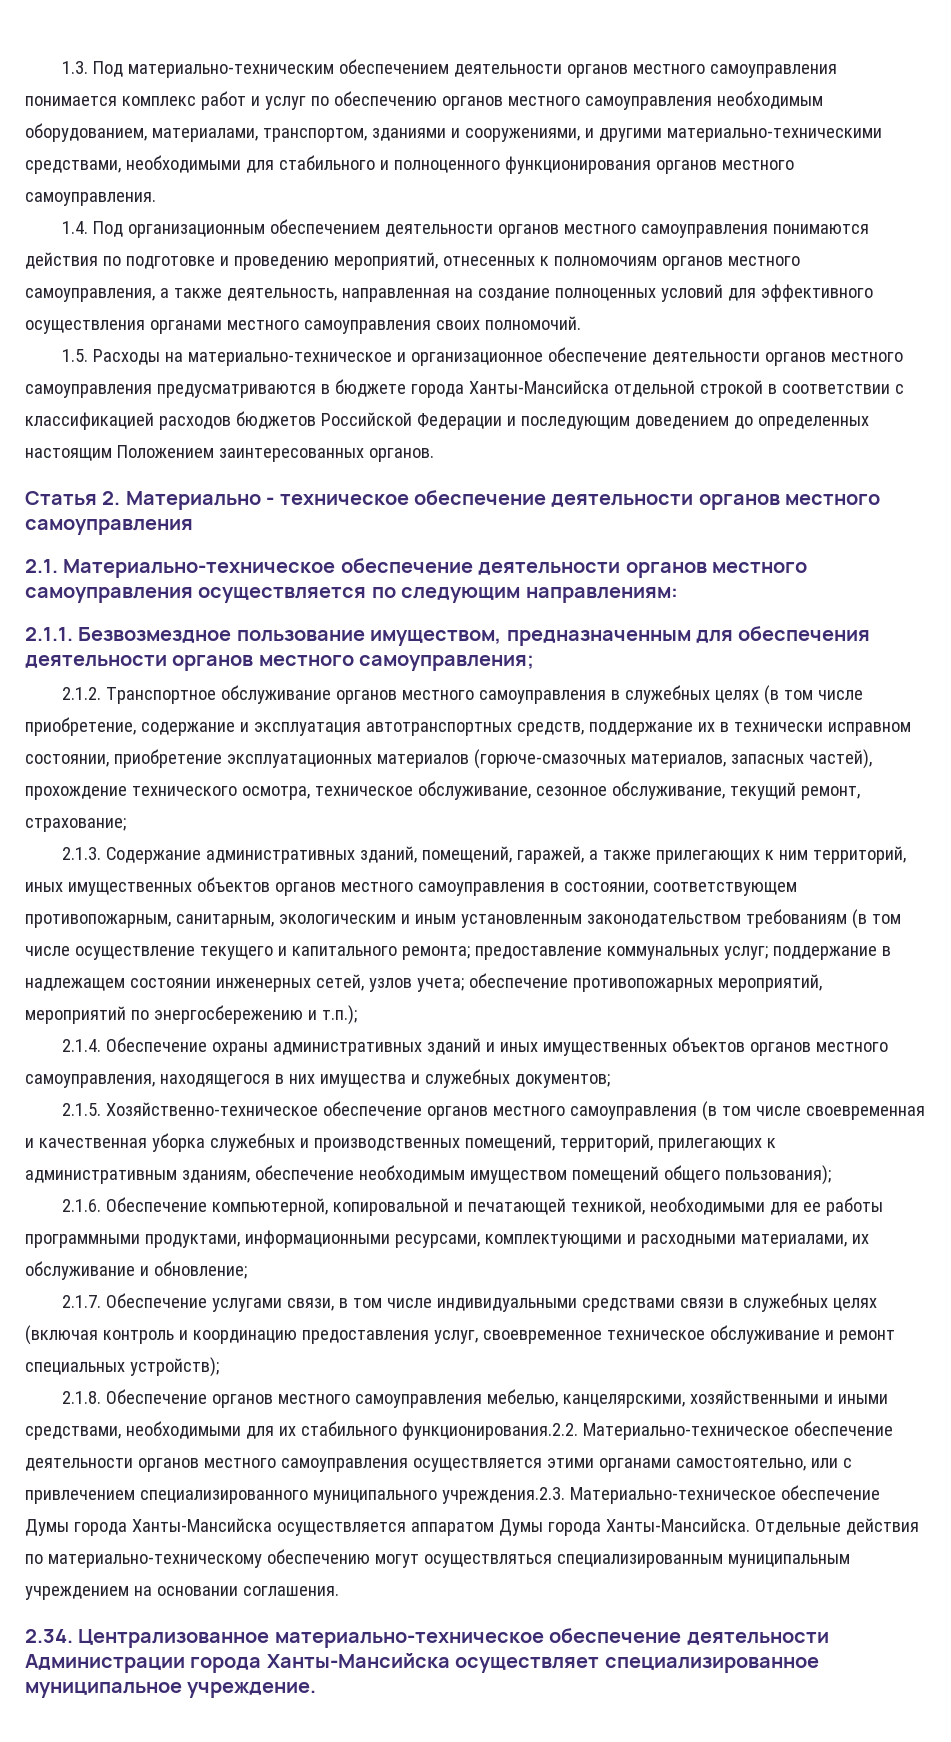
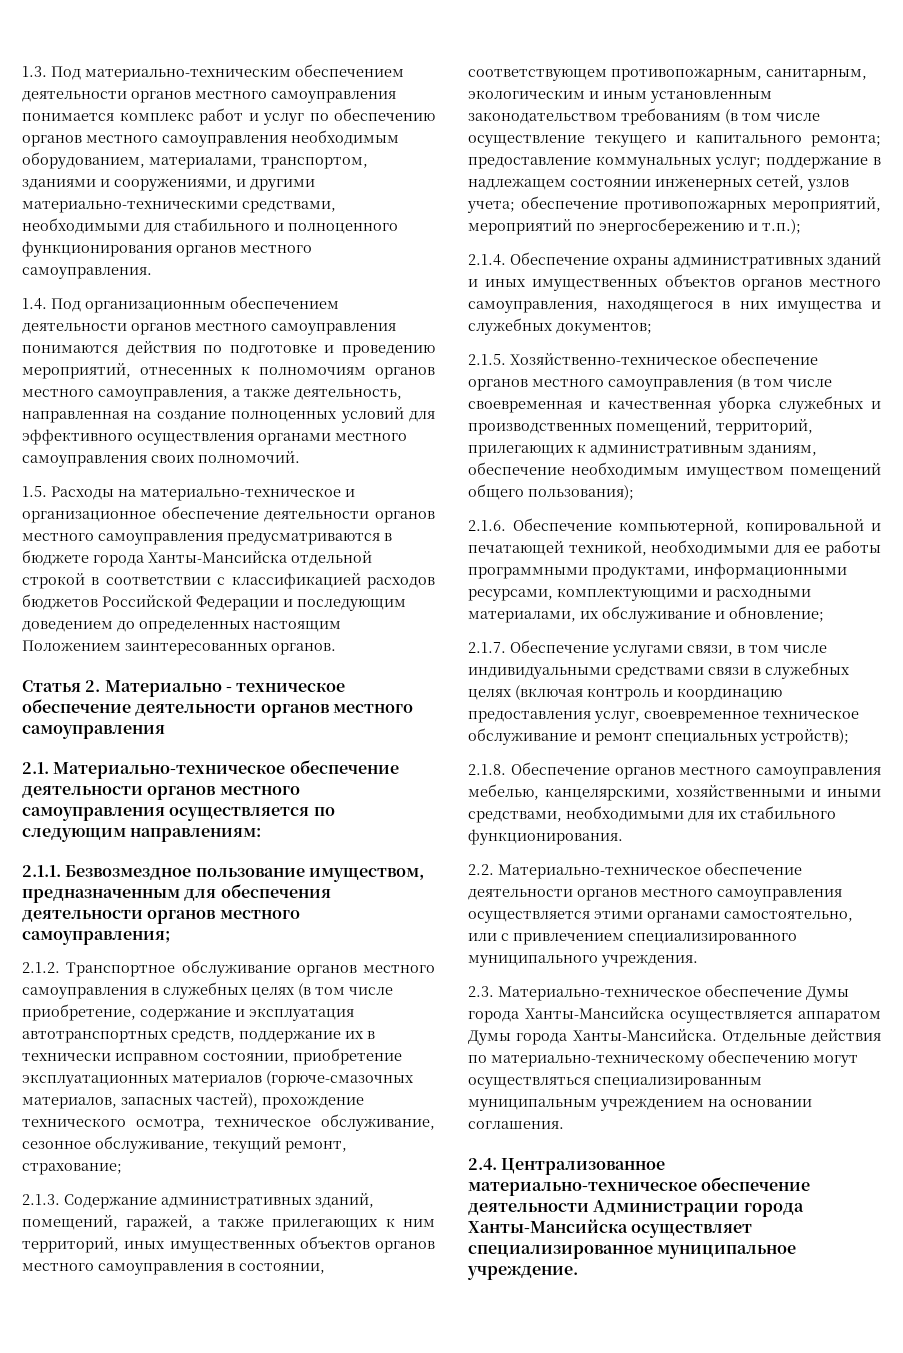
[401,1422,578,1440] функционирования.2.2. -> [468,829,623,845] [468,864,494,875] функционирования. // 2.2.
[441,1487,565,1504] учреждения.2.3. -> [601,954,698,967] [468,986,494,997] учреждения. // 2.3.
[25,1629,73,1643] 2.34. -> [468,1158,497,1170] 2.4.

